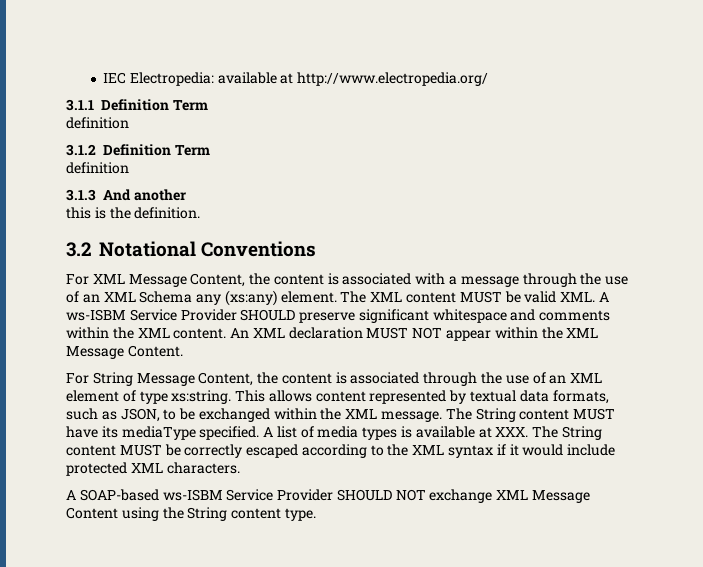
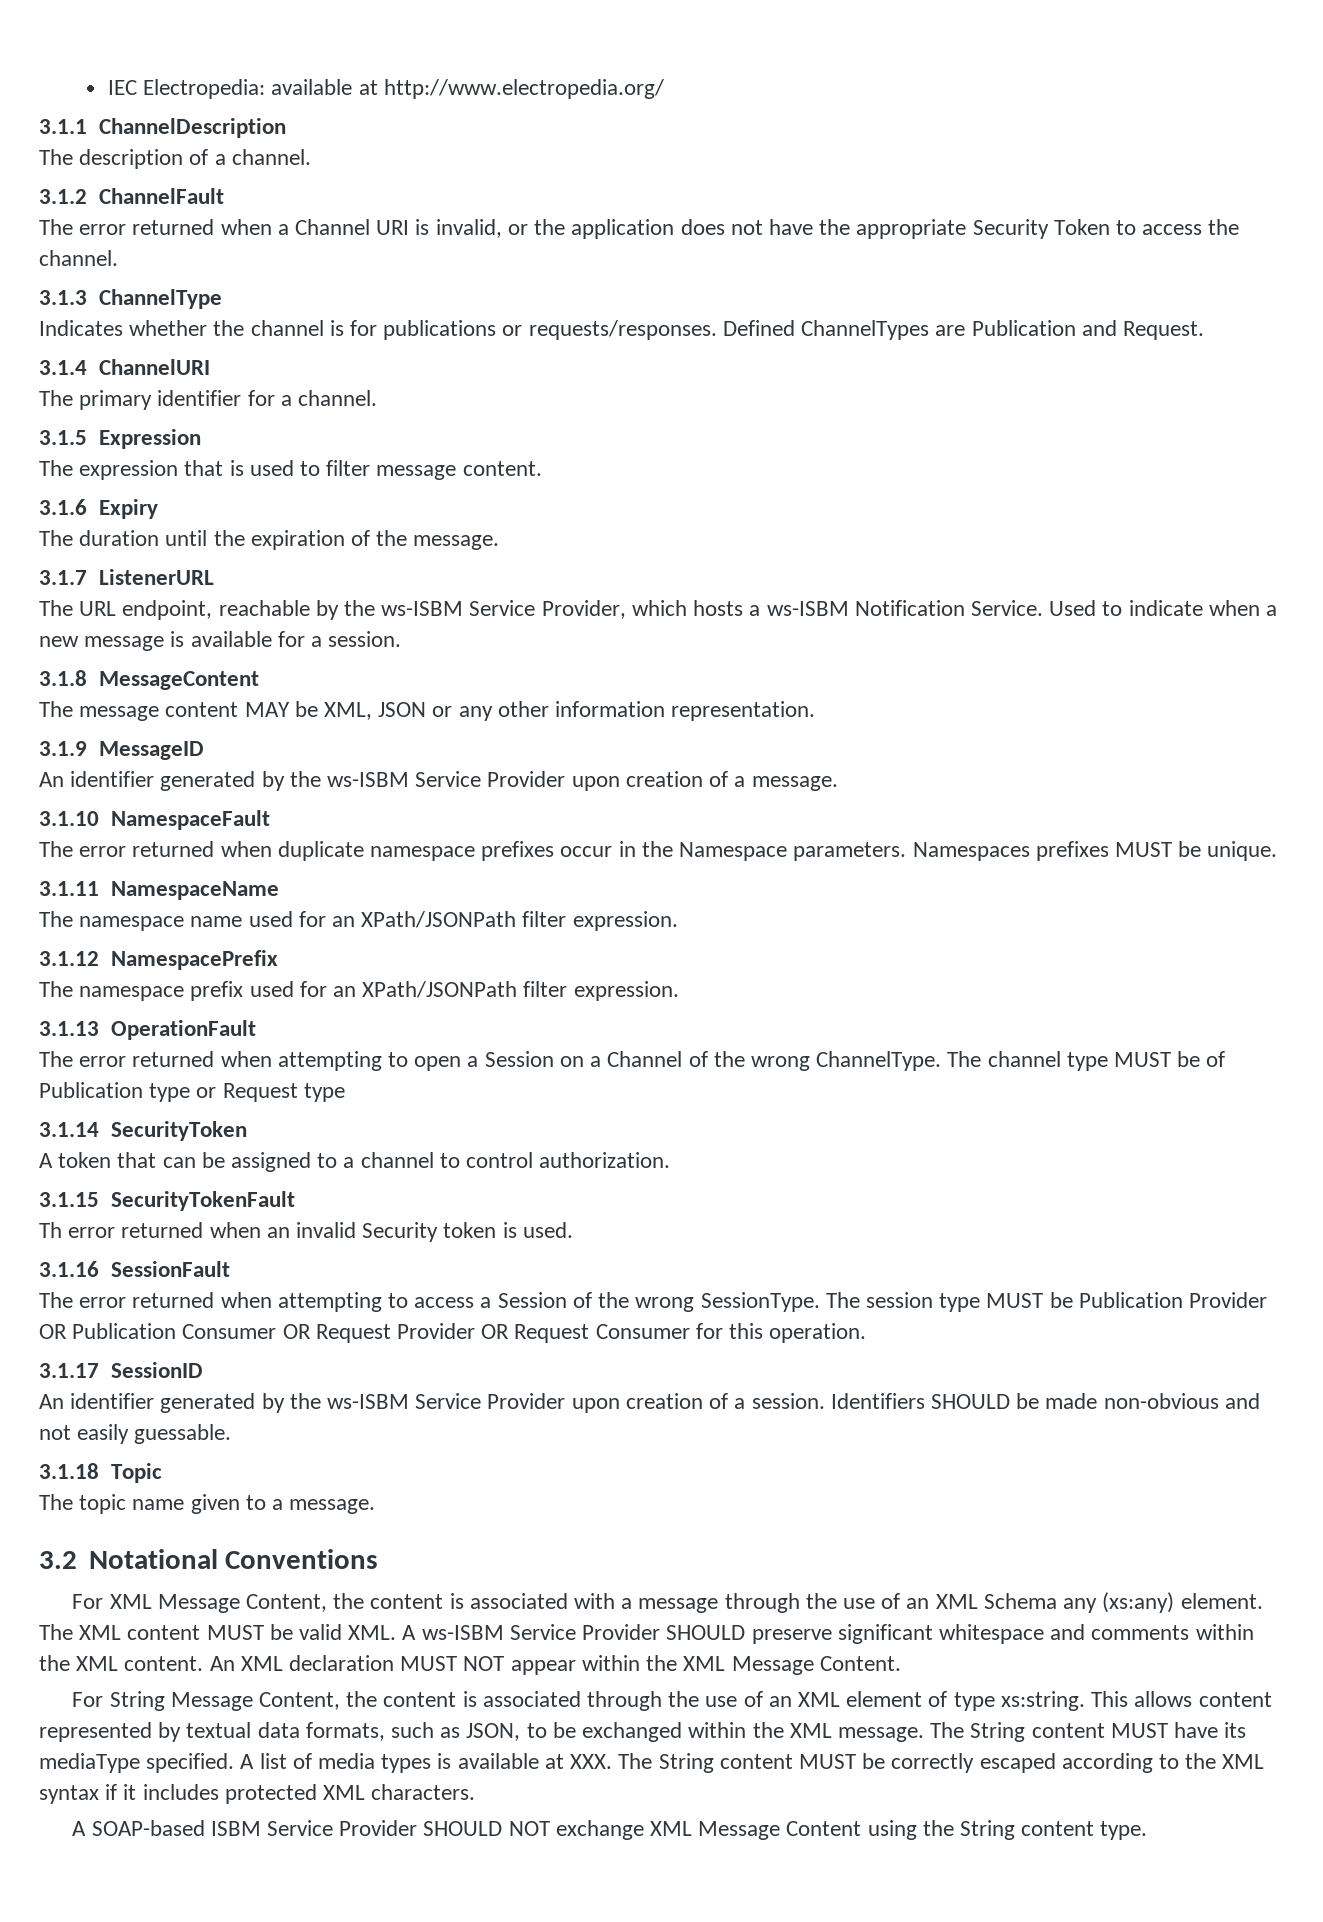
[101,99,208,111] [66,117,129,129] [66,144,210,156] [66,162,129,174] [66,189,186,201] [66,207,201,219] Definition Term // definition // 3.1.2 Definition Term // definition // 3.1.3 And another // this is the definition. -> [98,118,286,138] [39,149,311,169] [39,188,224,204] [39,219,1240,239] [39,250,118,266] [39,289,222,309] [39,320,1204,340] [39,359,210,375] [39,390,378,410] [39,429,201,449] [39,460,542,480] [39,499,158,519] [39,530,500,550] [39,569,214,585] [39,600,1277,620] [39,631,402,651] [39,670,259,690] [39,701,816,721] [39,741,204,760] [39,771,838,791] [39,810,270,830] [39,841,1278,861] [39,881,279,900] [39,911,678,931] [39,950,278,970] [39,981,679,1001] [39,1020,256,1040] [39,1051,1226,1071] [39,1082,345,1102] [39,1121,247,1141] [39,1152,671,1172] [39,1191,295,1211] [39,1222,573,1242] [39,1261,230,1277] [39,1292,1267,1312] [39,1323,867,1343] [39,1362,203,1378] [39,1393,1260,1413] [39,1424,232,1444] [39,1463,162,1483] [39,1494,376,1514] ChannelDescription // The description of a channel. // 3.1.2 ChannelFault // The error returned when a Channel URI is invalid, or the application does not have the appropriate Security Token to access the channel. // 3.1.3 ChannelType // Indicates whether the channel is for publications or requests/responses. Defined ChannelTypes are Publication and Request. // 3.1.4 ChannelURI // The primary identifier for a channel. // 3.1.5 Expression // The expression that is used to filter message content. // 3.1.6 Expiry // The duration until the expiration of the message. // 3.1.7 ListenerURL // The URL endpoint, reachable by the ws-ISBM Service Provider, which hosts a ws-ISBM Notification Service. Used to indicate when a new message is available for a session. // 3.1.8 MessageContent // The message content MAY be XML, JSON or any other information representation. // 3.1.9 MessageID // An identifier generated by the ws-ISBM Service Provider upon creation of a message. // 3.1.10 NamespaceFault // The error returned when duplicate namespace prefixes occur in the Namespace parameters. Namespaces prefixes MUST be unique. // 3.1.11 NamespaceName // The namespace name used for an XPath/JSONPath filter expression. // 3.1.12 NamespacePrefix // The namespace prefix used for an XPath/JSONPath filter expression. // 3.1.13 OperationFault // The error returned when attempting to open a Session on a Channel of the wrong ChannelType. The channel type MUST be of Publication type or Request type // 3.1.14 SecurityToken // A token that can be assigned to a channel to control authorization. // 3.1.15 SecurityTokenFault // Th error returned when an invalid Security token is used. // 3.1.16 SessionFault // The error returned when attempting to access a Session of the wrong SessionType. The session type MUST be Publication Provider OR Publication Consumer OR Request Provider OR Request Consumer for this operation. // 3.1.17 SessionID // An identifier generated by the ws-ISBM Service Provider upon creation of a session. Identifiers SHOULD be made non-obvious and not easily guessable. // 3.1.18 Topic // The topic name given to a message.
[522,444,616,456] would include -> [142,1784,219,1800] includes
[162,489,223,501] ws-ISBM -> [210,1821,261,1836] ISBM

